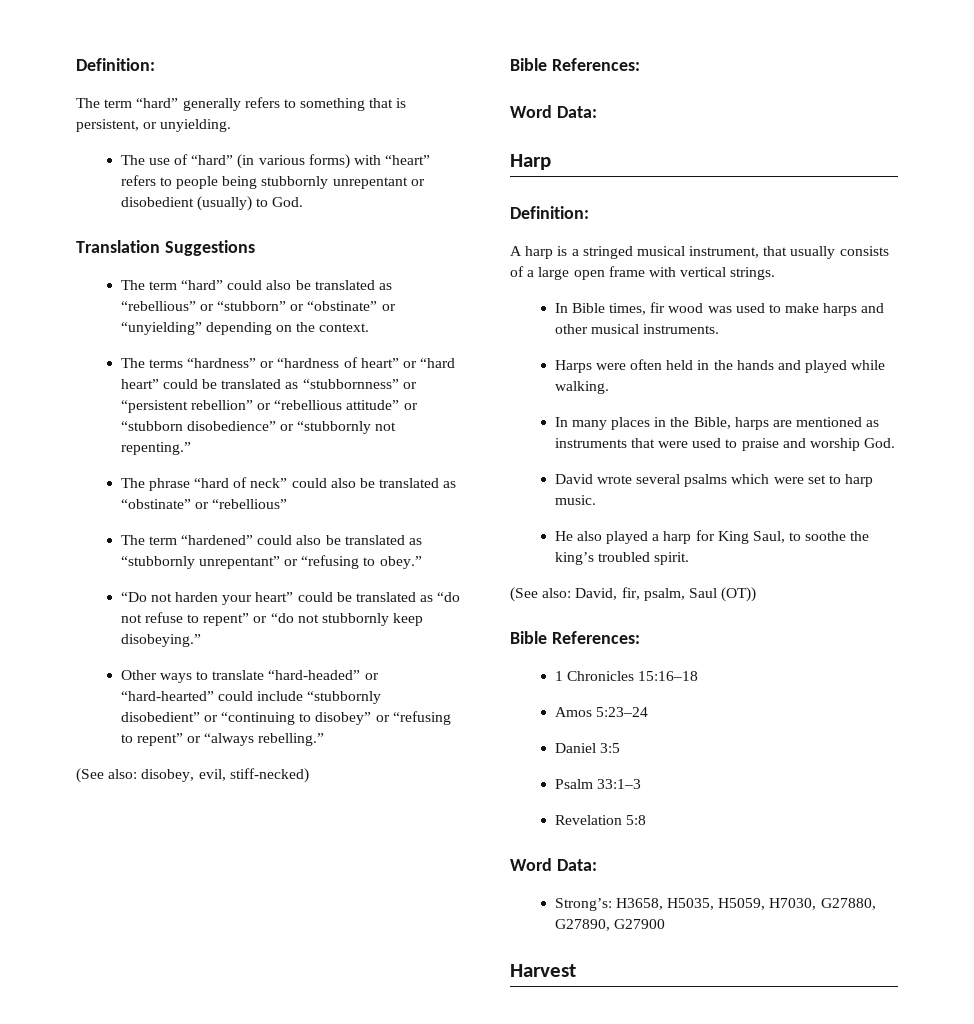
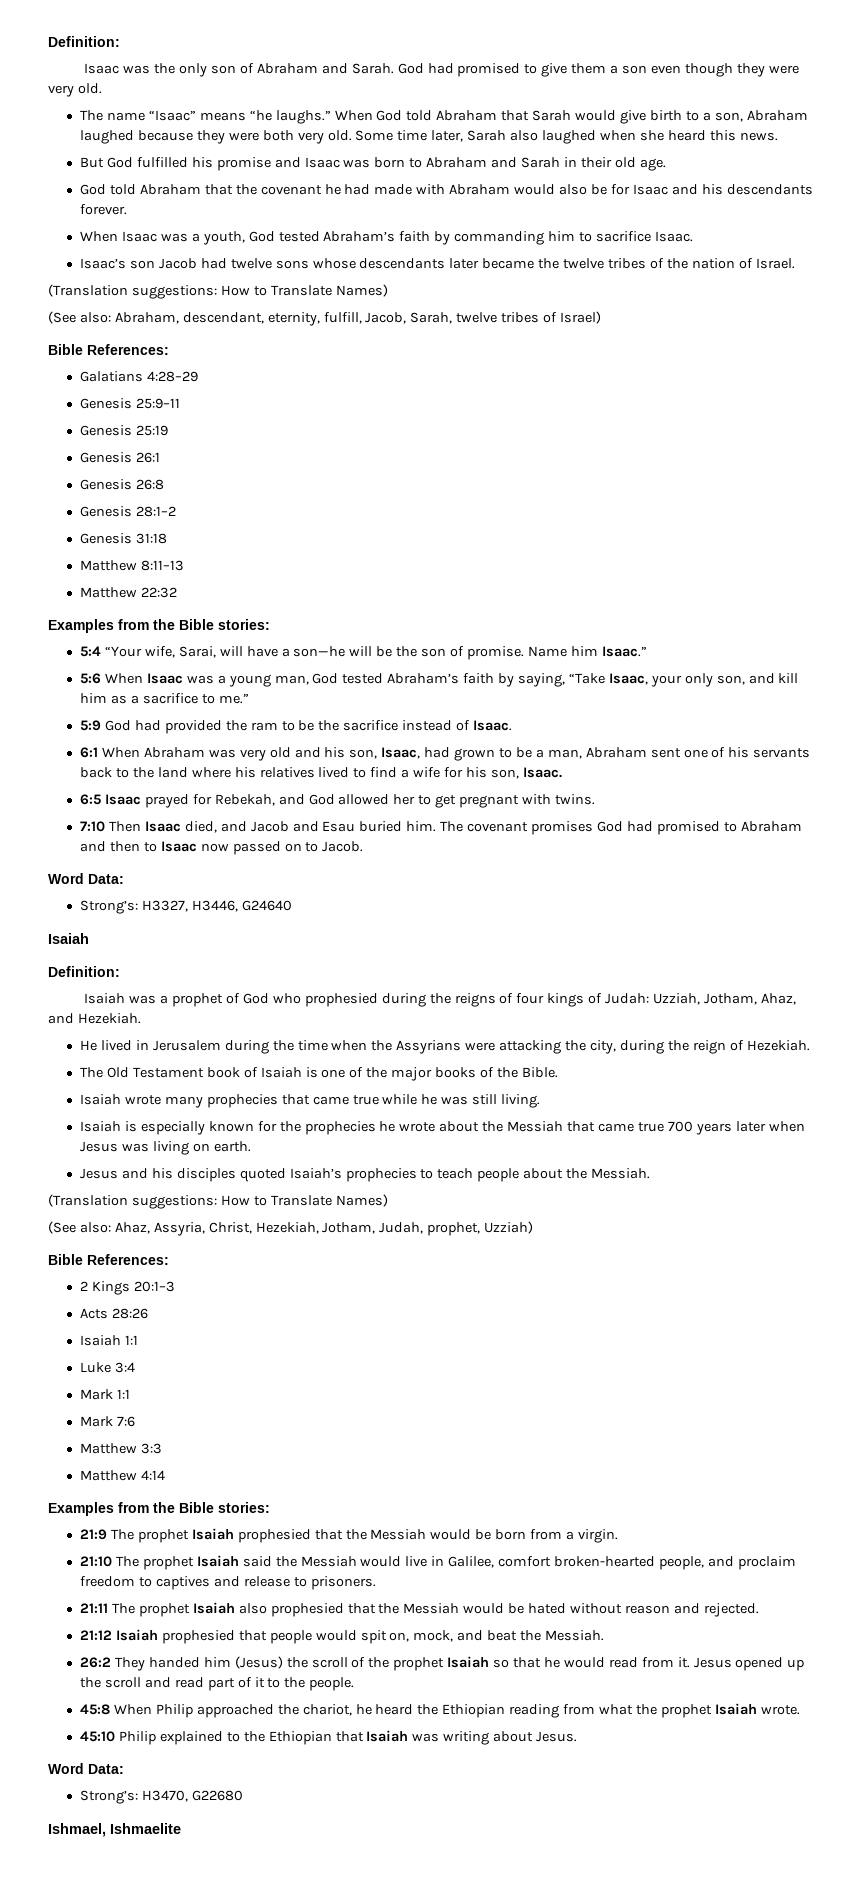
[76,58,155,71] [76,97,407,111] [76,119,232,132] [120,154,431,169] [120,175,425,189] [120,196,304,211] [76,240,255,256] [120,280,392,290] [120,301,396,311] [120,322,370,335] [120,357,456,368] [120,379,417,389] [120,400,418,413] [120,421,397,434] [120,442,191,455] [120,477,457,491] [120,499,287,509] [120,535,422,545] [120,555,422,569] [120,592,461,605] [120,612,424,626] [120,634,201,647] [120,670,379,683] [120,691,382,704] [120,711,451,725] [120,733,325,746] [76,768,309,783] [510,58,640,71] [510,105,597,118] [510,154,551,170] [510,206,589,219] [510,246,889,259] [510,266,776,280] [554,302,885,316] [554,324,719,334] [554,359,886,373] [554,381,609,394] [554,417,880,430] [554,438,896,451] [554,474,874,487] [554,495,596,505] [554,530,870,544] [554,552,689,565] [510,587,757,602] [510,631,640,644] [554,671,698,681] [554,707,648,717] [554,743,620,753] [554,779,641,789] [554,815,646,825] [510,858,597,871] [554,898,876,911] [554,919,665,931] [510,964,576,977] Definition: // The term “hard” generally refers to something that is persistent, or unyielding. // The use of “hard” (in various forms) with “heart” refers to people being stubbornly unrepentant or disobedient (usually) to God. // Translation Suggestions // The term “hard” could also be translated as “rebellious” or “stubborn” or “obstinate” or “unyielding” depending on the context. // The terms “hardness” or “hardness of heart” or “hard heart” could be translated as “stubbornness” or “persistent rebellion” or “rebellious attitude” or “stubborn disobedience” or “stubbornly not repenting.” // The phrase “hard of neck” could also be translated as “obstinate” or “rebellious” // The term “hardened” could also be translated as “stubbornly unrepentant” or “refusing to obey.” // “Do not harden your heart” could be translated as “do not refuse to repent” or “do not stubbornly keep disobeying.” // Other ways to translate “hard-headed” or “hard-hearted” could include “stubbornly disobedient” or “continuing to disobey” or “refusing to repent” or “always rebelling.” // (See also: disobey, evil, stiff-necked) // Bible References: // Word Data: // Harp // Definition: // A harp is a stringed musical instrument, that usually consists of a large open frame with vertical strings. // In Bible times, fir wood was used to make harps and other musical instruments. // Harps were often held in the hands and played while walking. // In many places in the Bible, harps are mentioned as instruments that were used to praise and worship God. // David wrote several psalms which were set to harp music. // He also played a harp for King Saul, to soothe the king’s troubled spirit. // (See also: David, fir, psalm, Saul (OT)) // Bible References: // 1 Chronicles 15:16–18 // Amos 5:23–24 // Daniel 3:5 // Psalm 33:1–3 // Revelation 5:8 // Word Data: // Strong’s: H3658, H5035, H5059, H7030, G27880, G27890, G27900 // Harvest -> [48,36,120,47] [84,63,799,77] [48,83,102,97] [80,110,808,124] [80,130,778,144] [80,157,666,171] [80,184,813,195] [80,204,128,215] [80,231,693,245] [80,258,795,269] [48,284,388,299] [48,311,602,326] [48,344,169,355] [80,371,198,382] [80,398,180,409] [80,425,168,436] [80,452,160,463] [80,479,164,490] [80,506,176,517] [80,533,167,544] [80,560,184,571] [80,587,177,598] [48,619,270,633] [80,646,647,660] [80,673,799,687] [80,693,249,704] [80,720,513,734] [80,747,811,761] [80,767,562,779] [80,794,595,808] [80,821,802,835] [80,841,364,855] [48,873,124,884] [80,900,292,914] [48,933,89,944] [48,966,120,977] [84,993,796,1007] [48,1013,141,1024] [80,1040,810,1054] [80,1067,558,1081] [80,1094,541,1108] [80,1121,805,1135] [80,1141,251,1155] [80,1168,651,1182] [48,1194,388,1209] [48,1221,534,1236] [48,1254,169,1265] [80,1281,175,1295] [80,1308,148,1319] [80,1335,138,1346] [80,1362,135,1373] [80,1389,130,1400] [80,1416,135,1427] [80,1443,162,1454] [80,1470,165,1481] [48,1502,270,1516] [80,1528,618,1543] [80,1555,796,1570] [80,1576,376,1590] [80,1602,759,1617] [80,1629,605,1644] [80,1656,805,1671] [80,1677,355,1691] [80,1703,800,1718] [80,1730,578,1745] [48,1763,124,1774] [80,1790,243,1804] [48,1823,181,1837] Definition: // Isaac was the only son of Abraham and Sarah. God had promised to give them a son even though they were very old. // The name “Isaac” means “he laughs.” When God told Abraham that Sarah would give birth to a son, Abraham laughed because they were both very old. Some time later, Sarah also laughed when she heard this news. // But God fulfilled his promise and Isaac was born to Abraham and Sarah in their old age. // God told Abraham that the covenant he had made with Abraham would also be for Isaac and his descendants forever. // When Isaac was a youth, God tested Abraham’s faith by commanding him to sacrifice Isaac. // Isaac’s son Jacob had twelve sons whose descendants later became the twelve tribes of the nation of Israel. // (Translation suggestions: How to Translate Names) // (See also: Abraham, descendant, eternity, fulfill, Jacob, Sarah, twelve tribes of Israel) // Bible References: // Galatians 4:28–29 // Genesis 25:9–11 // Genesis 25:19 // Genesis 26:1 // Genesis 26:8 // Genesis 28:1–2 // Genesis 31:18 // Matthew 8:11–13 // Matthew 22:32 // Examples from the Bible stories: // 5:4 “Your wife, Sarai, will have a son—he will be the son of promise. Name him Isaac.” // 5:6 When Isaac was a young man, God tested Abraham’s faith by saying, “Take Isaac, your only son, and kill him as a sacrifice to me.” // 5:9 God had provided the ram to be the sacrifice instead of Isaac. // 6:1 When Abraham was very old and his son, Isaac, had grown to be a man, Abraham sent one of his servants back to the land where his relatives lived to find a wife for his son, Isaac. // 6:5 Isaac prayed for Rebekah, and God allowed her to get pregnant with twins. // 7:10 Then Isaac died, and Jacob and Esau buried him. The covenant promises God had promised to Abraham and then to Isaac now passed on to Jacob. // Word Data: // Strong’s: H3327, H3446, G24640 // Isaiah // Definition: // Isaiah was a prophet of God who prophesied during the reigns of four kings of Judah: Uzziah, Jotham, Ahaz, and Hezekiah. // He lived in Jerusalem during the time when the Assyrians were attacking the city, during the reign of Hezekiah. // The Old Testament book of Isaiah is one of the major books of the Bible. // Isaiah wrote many prophecies that came true while he was still living. // Isaiah is especially known for the prophecies he wrote about the Messiah that came true 700 years later when Jesus was living on earth. // Jesus and his disciples quoted Isaiah’s prophecies to teach people about the Messiah. // (Translation suggestions: How to Translate Names) // (See also: Ahaz, Assyria, Christ, Hezekiah, Jotham, Judah, prophet, Uzziah) // Bible References: // 2 Kings 20:1–3 // Acts 28:26 // Isaiah 1:1 // Luke 3:4 // Mark 1:1 // Mark 7:6 // Matthew 3:3 // Matthew 4:14 // Examples from the Bible stories: // 21:9 The prophet Isaiah prophesied that the Messiah would be born from a virgin. // 21:10 The prophet Isaiah said the Messiah would live in Galilee, comfort broken-hearted people, and proclaim freedom to captives and release to prisoners. // 21:11 The prophet Isaiah also prophesied that the Messiah would be hated without reason and rejected. // 21:12 Isaiah prophesied that people would spit on, mock, and beat the Messiah. // 26:2 They handed him (Jesus) the scroll of the prophet Isaiah so that he would read from it. Jesus opened up the scroll and read part of it to the people. // 45:8 When Philip approached the chariot, he heard the Ethiopian reading from what the prophet Isaiah wrote. // 45:10 Philip explained to the Ethiopian that Isaiah was writing about Jesus. // Word Data: // Strong’s: H3470, G22680 // Ishmael, Ishmaelite

